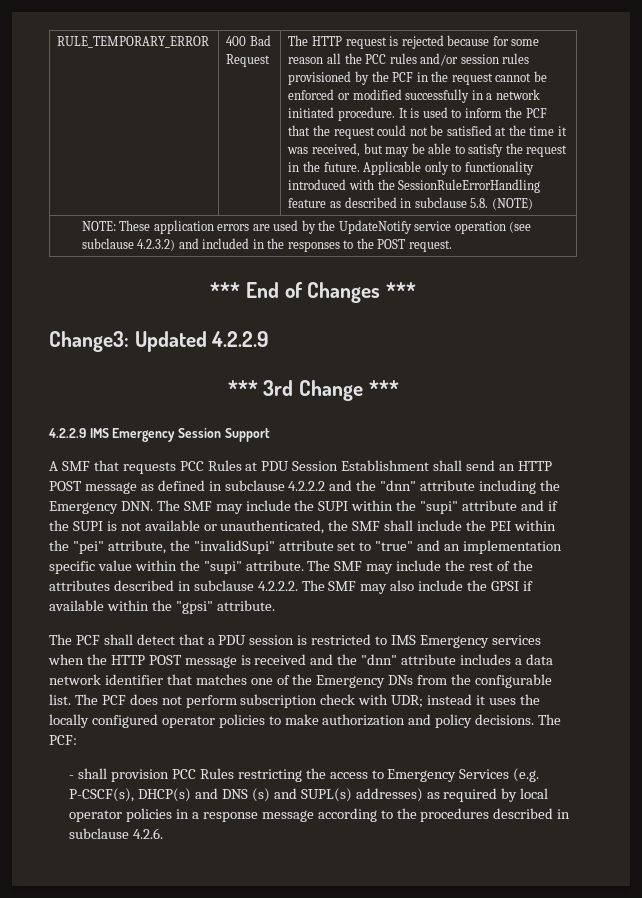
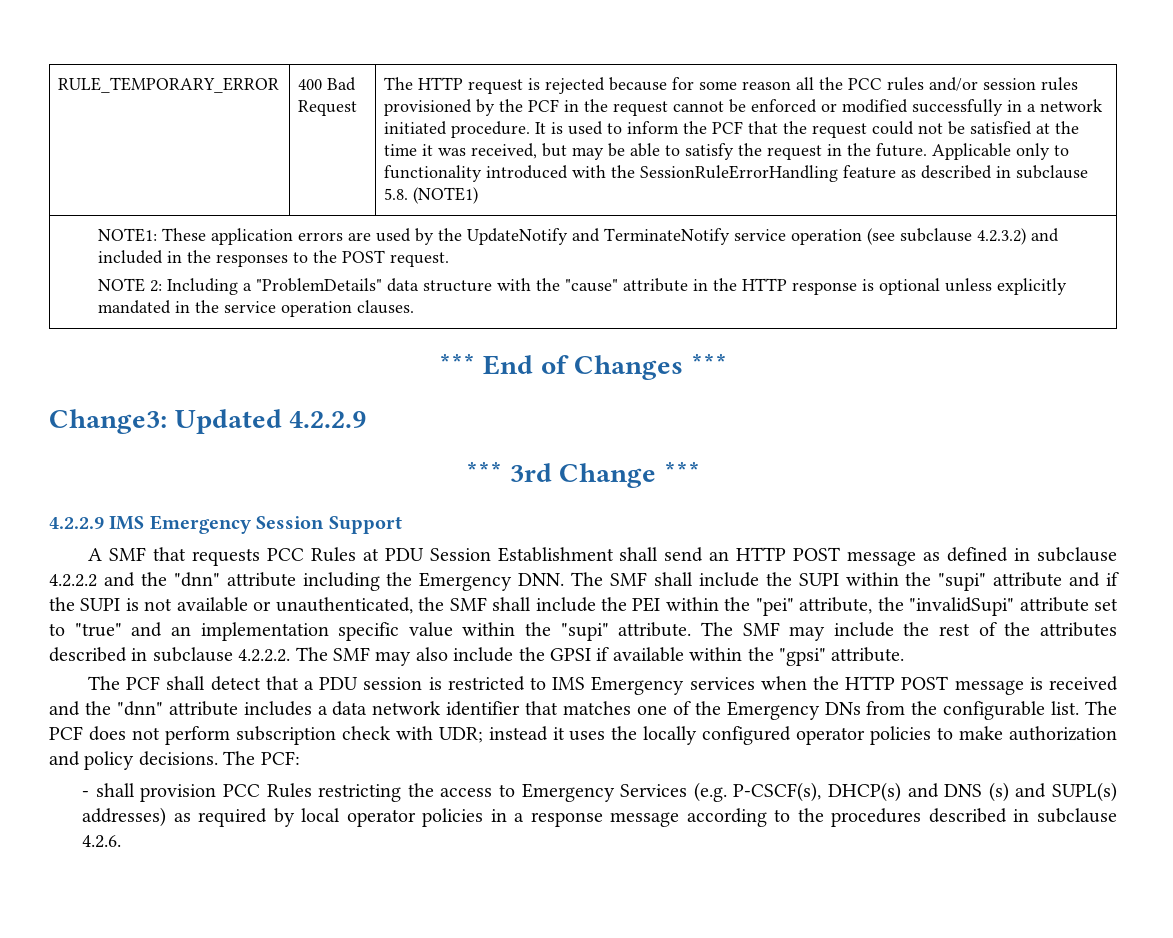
[491,198,533,210] [81,221,116,231] (NOTE) // NOTE: -> [413,187,479,204] [98,228,158,242] (NOTE1) // NOTE1:
(412, 227) none -> [572,228,731,245] and TerminateNotify
(452, 246) none -> [98,278,1068,295] [98,300,415,317] // NOTE 2: Including a "ProblemDetails" data structure with the "cause" attribute in the HTTP response is optional unless explicitly mandated in the service operation clauses.
[215,504,243,514] may -> [653,572,693,586] shall

